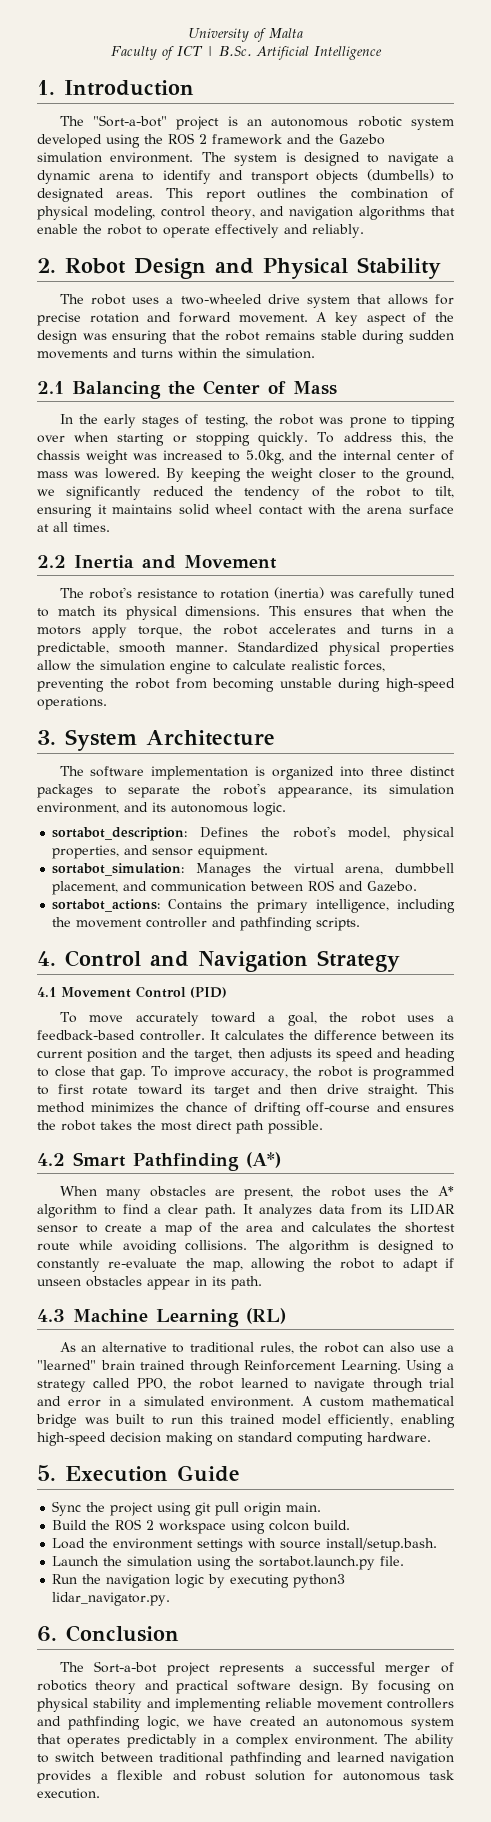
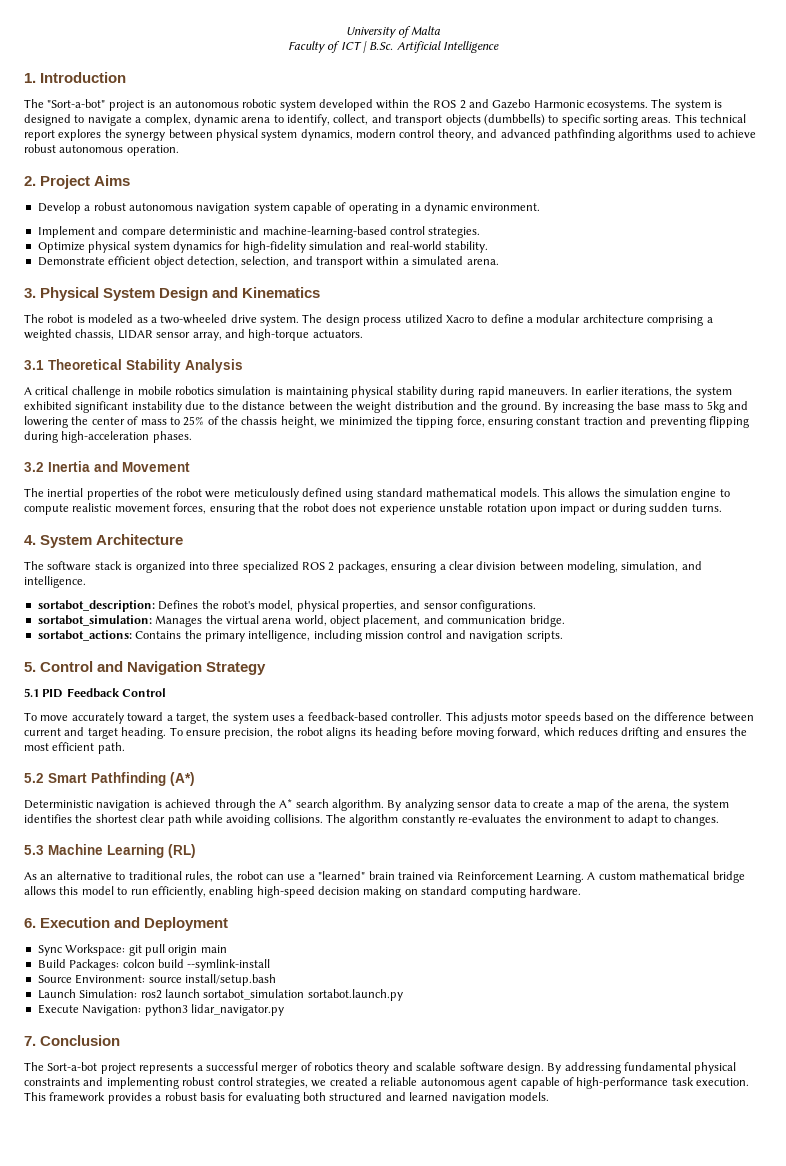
[106,133,385,148] [37,152,194,163] using the ROS 2 framework and the Gazebo simulation environment. -> [376,99,648,111] within the ROS 2 and Gazebo Harmonic ecosystems.
(454, 158) none -> [144,114,191,126] complex,
[162,170,211,184] identify -> [287,114,369,126] identify, collect,
[366,169,454,181] [37,188,454,202] [37,206,455,220] [37,224,364,238] [37,257,441,279] [59,294,454,308] [37,312,455,326] [37,330,454,344] [37,348,315,359] [37,380,337,399] [59,414,455,428] [37,432,455,446] [37,450,454,464] [37,468,454,482] [37,486,454,500] [37,504,454,518] [37,522,110,532] [37,555,277,569] [59,587,456,602] [37,606,454,620] [37,624,454,638] [37,641,454,656] [37,660,385,674] [37,678,455,692] [37,696,107,710] [37,730,56,745] (dumbells) to designated areas. This report outlines the combination of physical modeling, control theory, and navigation algorithms that enable the robot to operate effectively and reliably. // 2. Robot Design and Physical Stability // The robot uses a two-wheeled drive system that allows for precise rotation and forward movement. A key aspect of the design was ensuring that the robot remains stable during sudden movements and turns within the simulation. // 2.1 Balancing the Center of Mass // In the early stages of testing, the robot was prone to tipping over when starting or stopping quickly. To address this, the chassis weight was increased to 5.0kg, and the internal center of mass was lowered. By keeping the weight closer to the ground, we significantly reduced the tendency of the robot to tilt, ensuring it maintains solid wheel contact with the arena surface at all times. // 2.2 Inertia and Movement // The robot's resistance to rotation (inertia) was carefully tuned to match its physical dimensions. This ensures that when the motors apply torque, the robot accelerates and turns in a predictable, smooth manner. Standardized physical properties allow the simulation engine to calculate realistic forces, preventing the robot from becoming unstable during high-speed operations. // 3. -> [483,114,747,126] [24,129,757,141] [24,144,179,156] [24,175,131,189] [37,202,541,214] [37,226,481,238] [37,241,489,253] [37,256,499,268] [24,287,321,301] [24,314,713,326] [24,329,363,341] [24,359,243,373] [24,386,732,398] [24,401,748,413] [24,416,749,428] [24,431,192,443] [24,461,190,472] [24,488,730,500] [24,503,722,515] [24,535,36,545] (dumbbells) to specific sorting areas. This technical report explores the synergy between physical system dynamics, modern control theory, and advanced pathfinding algorithms used to achieve robust autonomous operation. // 2. Project Aims // Develop a robust autonomous navigation system capable of operating in a dynamic environment. // Implement and compare deterministic and machine-learning-based control strategies. // Optimize physical system dynamics for high-fidelity simulation and real-world stability. // Demonstrate efficient object detection, selection, and transport within a simulated arena. // 3. Physical System Design and Kinematics // The robot is modeled as a two-wheeled drive system. The design process utilized Xacro to define a modular architecture comprising a weighted chassis, LIDAR sensor array, and high-torque actuators. // 3.1 Theoretical Stability Analysis // A critical challenge in mobile robotics simulation is maintaining physical stability during rapid maneuvers. In earlier iterations, the system exhibited significant instability due to the distance between the weight distribution and the ground. By increasing the base mass to 5kg and lowering the center of mass to 25% of the chassis height, we minimized the tipping force, ensuring constant traction and preventing flipping during high-acceleration phases. // 3.2 Inertia and Movement // The inertial properties of the robot were meticulously defined using standard mathematical models. This allows the simulation engine to compute realistic movement forces, ensuring that the robot does not experience unstable rotation upon impact or during sudden turns. // 4.
[151,766,249,780] implementation -> [94,561,122,570] stack
[410,766,456,776] [37,783,455,798] [37,802,286,816] distinct packages to separate the robot's appearance, its simulation environment, and its autonomous logic. -> [242,561,702,573] [24,576,86,588] specialized ROS 2 packages, ensuring a clear division between modeling, simulation, and intelligence.
[198,845,269,859] equipment. -> [460,600,537,612] configurations.
[345,863,455,875] [52,880,418,895] arena, dumbbell placement, and communication between ROS and Gazebo. -> [262,615,565,627] arena world, object placement, and communication bridge.
[52,917,313,931] the movement controller and pathfinding -> [365,630,524,642] mission control and navigation
[37,951,56,966] 4. -> [24,662,36,672] 5.
[37,986,227,998] 4.1 Movement Control (PID) -> [24,688,167,698] 5.1 PID Feedback Control
[287,1012,396,1026] goal, the robot -> [175,712,269,724] target, the system
[210,1030,454,1040] [37,1048,456,1062] [37,1066,456,1080] [37,1084,454,1098] [37,1102,454,1116] [37,1120,323,1134] [37,1152,281,1171] [59,1186,455,1200] [37,1204,455,1218] [37,1225,78,1233] It calculates the difference between its current position and the target, then adjusts its speed and heading to close that gap. To improve accuracy, the robot is programmed to first rotate toward its target and then drive straight. This method minimizes the chance of drifting off-course and ensures the robot takes the most direct path possible. // 4.2 Smart Pathfinding (A*) // When many obstacles are present, the robot uses the A* algorithm to find a clear path. It analyzes data from its LIDAR sensor -> [445,712,754,724] [24,727,747,739] [24,742,125,754] [24,772,195,786] [24,799,517,811] This adjusts motor speeds based on the difference between current and target heading. To ensure precision, the robot aligns its heading before moving forward, which reduces drifting and ensures the most efficient path. // 5.2 Smart Pathfinding (A*) // Deterministic navigation is achieved through the A* search algorithm. By analyzing sensor data
[246,1222,455,1233] [37,1242,70,1251] area and calculates the shortest route -> [637,799,729,811] [24,814,192,826] arena, the system identifies the shortest clear path
[358,1240,454,1254] [37,1258,454,1272] [37,1276,262,1290] [37,1309,65,1322] is designed to constantly re-evaluate the map, allowing the robot to adapt if unseen obstacles appear in its path. // 4.3 -> [401,814,720,826] [24,845,44,855] constantly re-evaluates the environment to adapt to changes. // 5.3
[389,1342,415,1353] also -> (284, 877) none
[189,1360,240,1374] through -> [438,872,454,880] via
[406,1360,454,1374] [37,1378,454,1392] [37,1396,454,1407] [36,1414,321,1428] Using a strategy called PPO, the robot learned to navigate through trial and error in a simulated environment. A custom mathematical bridge was built to run this trained model -> [587,871,745,883] [24,886,149,896] A custom mathematical bridge allows this model to run
[37,1465,240,1482] [52,1501,192,1516] 5. Execution Guide // Sync the project using -> [24,917,229,931] [37,944,126,956] 6. Execution and Deployment // Sync Workspace:
[286,1502,322,1512] main. -> [200,945,227,953] main
[91,1519,351,1534] [52,1538,438,1552] [52,1556,405,1570] [52,1574,346,1588] [52,1592,171,1606] [37,1626,57,1642] the ROS 2 workspace using colcon build. // Load the environment settings with source install/setup.bash. // Launch the simulation using the sortabot.launch.py file. // Run the navigation logic by executing python3 lidar_navigator.py. // 6. -> [69,959,271,971] [37,974,276,986] [37,989,403,1001] [37,1004,284,1016] [24,1036,36,1046] Packages: colcon build --symlink-install // Source Environment: source install/setup.bash // Launch Simulation: ros2 launch sortabot_simulation sortabot.launch.py // Execute Navigation: python3 lidar_navigator.py // 7.
[176,1680,229,1694] practical -> [416,1062,457,1071] scalable
[377,1680,454,1694] [37,1698,454,1712] [37,1716,454,1730] [37,1734,454,1748] [37,1752,454,1766] [37,1770,454,1784] [37,1788,100,1799] focusing on physical stability and implementing reliable movement controllers and pathfinding logic, we have created an autonomous system that operates predictably in a complex environment. The ability to switch between traditional pathfinding and learned navigation provides a flexible and robust solution for autonomous task execution. -> [564,1062,737,1074] [24,1077,749,1089] [24,1092,549,1104] addressing fundamental physical constraints and implementing robust control strategies, we created a reliable autonomous agent capable of high-performance task execution. This framework provides a robust basis for evaluating both structured and learned navigation models.

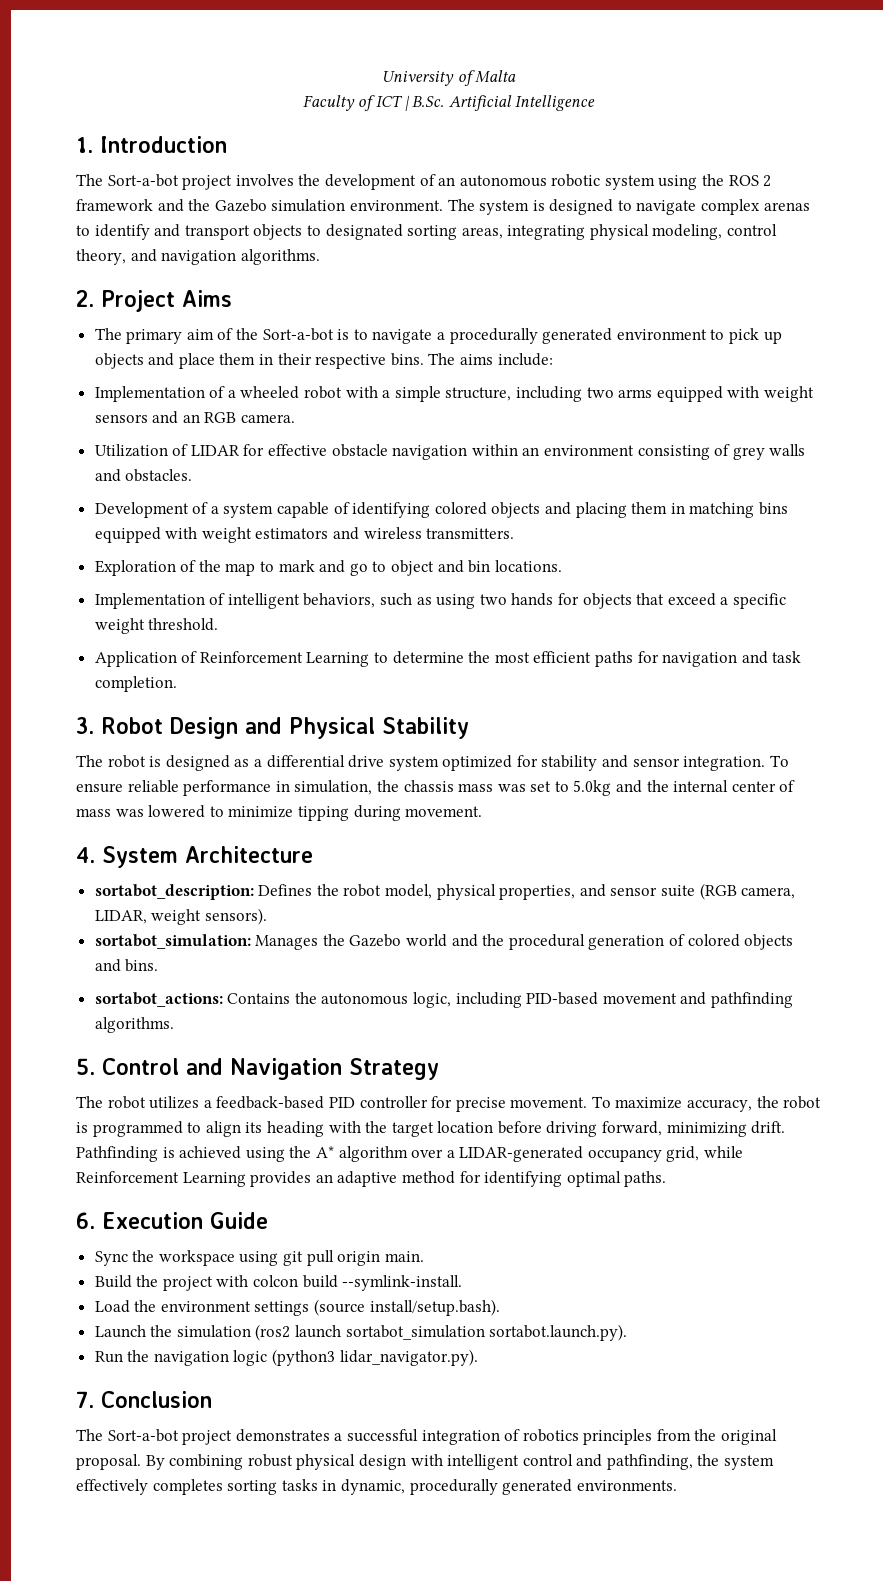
[47,99,156,111] "Sort-a-bot" project is -> [107,174,436,190] Sort-a-bot project involves the development of
[319,99,410,111] developed within -> [658,175,698,190] using
[468,99,648,111] and Gazebo Harmonic ecosystems. -> [76,199,443,212] framework and the Gazebo simulation environment.
[135,114,747,126] [24,129,757,141] [24,144,179,156] [24,175,131,189] [37,202,541,214] [37,226,481,238] [37,241,489,253] [37,256,499,268] [24,287,321,301] a complex, dynamic arena to identify, collect, and transport objects (dumbbells) to specific sorting areas. This technical report explores the synergy between physical system dynamics, modern control theory, and advanced pathfinding algorithms used to achieve robust autonomous operation. // 2. Project Aims // Develop a robust autonomous navigation system capable of operating in a dynamic environment. // Implement and compare deterministic and machine-learning-based control strategies. // Optimize physical system dynamics for high-fidelity simulation and real-world stability. // Demonstrate efficient object detection, selection, and transport within a simulated arena. // 3. Physical System Design and Kinematics -> [701,199,810,215] [76,224,778,240] [76,249,320,265] [76,290,232,312] [94,328,782,344] [94,353,553,369] [94,386,814,402] [94,411,296,424] [94,444,806,460] [94,469,193,482] [94,502,788,518] [94,527,515,543] [94,560,562,576] [94,593,786,609] [94,618,219,634] [94,651,802,667] [94,676,177,692] [76,717,469,739] complex arenas to identify and transport objects to designated sorting areas, integrating physical modeling, control theory, and navigation algorithms. // 2. Project Aims // The primary aim of the Sort-a-bot is to navigate a procedurally generated environment to pick up objects and place them in their respective bins. The aims include: // Implementation of a wheeled robot with a simple structure, including two arms equipped with weight sensors and an RGB camera. // Utilization of LIDAR for effective obstacle navigation within an environment consisting of grey walls and obstacles. // Development of a system capable of identifying colored objects and placing them in matching bins equipped with weight estimators and wireless transmitters. // Exploration of the map to mark and go to object and bin locations. // Implementation of intelligent behaviors, such as using two hands for objects that exceed a specific weight threshold. // Application of Reinforcement Learning to determine the most efficient paths for navigation and task completion. // 3. Robot Design and Physical Stability
[88,314,134,323] modeled -> [165,755,230,771] designed
[160,314,713,326] [24,329,363,341] [24,359,243,373] [24,386,732,398] [24,401,748,413] [24,416,749,428] [24,431,192,443] [24,461,190,472] [24,488,730,500] [24,503,722,515] [24,534,184,548] [24,561,702,573] [24,576,86,588] two-wheeled drive system. The design process utilized Xacro to define a modular architecture comprising a weighted chassis, LIDAR sensor array, and high-torque actuators. // 3.1 Theoretical Stability Analysis // A critical challenge in mobile robotics simulation is maintaining physical stability during rapid maneuvers. In earlier iterations, the system exhibited significant instability due to the distance between the weight distribution and the ground. By increasing the base mass to 5kg and lowering the center of mass to 25% of the chassis height, we minimized the tipping force, ensuring constant traction and preventing flipping during high-acceleration phases. // 3.2 Inertia and Movement // The inertial properties of the robot were meticulously defined using standard mathematical models. This allows the simulation engine to compute realistic movement forces, ensuring that the robot does not experience unstable rotation upon impact or during sudden turns. // 4. System Architecture // The software stack is organized into three specialized ROS 2 packages, ensuring a clear division between modeling, simulation, and intelligence. -> [266,755,789,771] [76,780,796,796] [76,805,483,821] [76,846,313,868] differential drive system optimized for stability and sensor integration. To ensure reliable performance in simulation, the chassis mass was set to 5.0kg and the internal center of mass was lowered to minimize tipping during movement. // 4. System Architecture
[221,600,255,609] robot's -> [343,884,382,897] robot
[460,600,537,612] [37,615,565,627] [37,630,563,642] configurations. // sortabot_simulation: Manages the virtual arena world, object placement, and communication bridge. // sortabot_actions: Contains the primary intelligence, including mission control and navigation scripts. -> [661,883,796,900] [94,908,267,925] [94,934,794,950] [94,959,159,972] [94,992,794,1008] [94,1017,174,1033] suite (RGB camera, LIDAR, weight sensors). // sortabot_simulation: Manages the Gazebo world and the procedural generation of colored objects and bins. // sortabot_actions: Contains the autonomous logic, including PID-based movement and pathfinding algorithms.
[24,688,167,698] [24,712,754,724] [24,727,747,739] [24,742,125,754] [24,772,195,786] [24,800,151,811] 5.1 PID Feedback Control // To move accurately toward a target, the system uses a feedback-based controller. This adjusts motor speeds based on the difference between current and target heading. To ensure precision, the robot aligns its heading before moving forward, which reduces drifting and ensures the most efficient path. // 5.2 Smart Pathfinding (A*) // Deterministic navigation -> [76,1096,822,1112] [76,1121,786,1137] [76,1146,158,1162] The robot utilizes a feedback-based PID controller for precise movement. To maximize accuracy, the robot is programmed to align its heading with the target location before driving forward, minimizing drift. Pathfinding
[214,799,256,811] through -> [245,1147,285,1162] using
[295,799,729,811] [24,814,720,826] [24,844,196,858] [24,871,745,883] [24,886,581,898] search algorithm. By analyzing sensor data to create a map of the arena, the system identifies the shortest clear path while avoiding collisions. The algorithm constantly re-evaluates the environment to adapt to changes. // 5.3 Machine Learning (RL) // As an alternative to traditional rules, the robot can use a "learned" brain trained via Reinforcement Learning. A custom mathematical bridge allows this model to run efficiently, enabling high-speed decision making on standard computing hardware. -> [338,1146,744,1162] [76,1171,667,1187] algorithm over a LIDAR-generated occupancy grid, while Reinforcement Learning provides an adaptive method for identifying optimal paths.
[114,917,229,931] and Deployment -> [210,1212,268,1229] Guide
[65,944,126,956] Workspace: -> [132,1250,279,1266] the workspace using
[200,945,227,953] main -> [384,1251,424,1262] main.
[69,959,271,971] [37,974,276,986] [37,989,403,1001] [37,1004,284,1016] Packages: colcon build --symlink-install // Source Environment: source install/setup.bash // Launch Simulation: ros2 launch sortabot_simulation sortabot.launch.py // Execute Navigation: python3 lidar_navigator.py -> [136,1275,463,1291] [94,1299,500,1316] [94,1324,628,1341] [94,1349,478,1366] the project with colcon build --symlink-install. // Load the environment settings (source install/setup.bash). // Launch the simulation (ros2 launch sortabot_simulation sortabot.launch.py). // Run the navigation logic (python3 lidar_navigator.py).
[139,1063,194,1074] represents -> [235,1429,330,1442] demonstrates
[261,1064,299,1074] merger -> [421,1430,500,1445] integration
[356,1062,737,1074] [24,1077,749,1089] [24,1092,549,1104] theory and scalable software design. By addressing fundamental physical constraints and implementing robust control strategies, we created a reliable autonomous agent capable of high-performance task execution. This framework provides a robust basis for evaluating both structured and learned navigation models. -> [583,1429,778,1445] [76,1454,775,1470] [76,1479,677,1495] principles from the original proposal. By combining robust physical design with intelligent control and pathfinding, the system effectively completes sorting tasks in dynamic, procedurally generated environments.

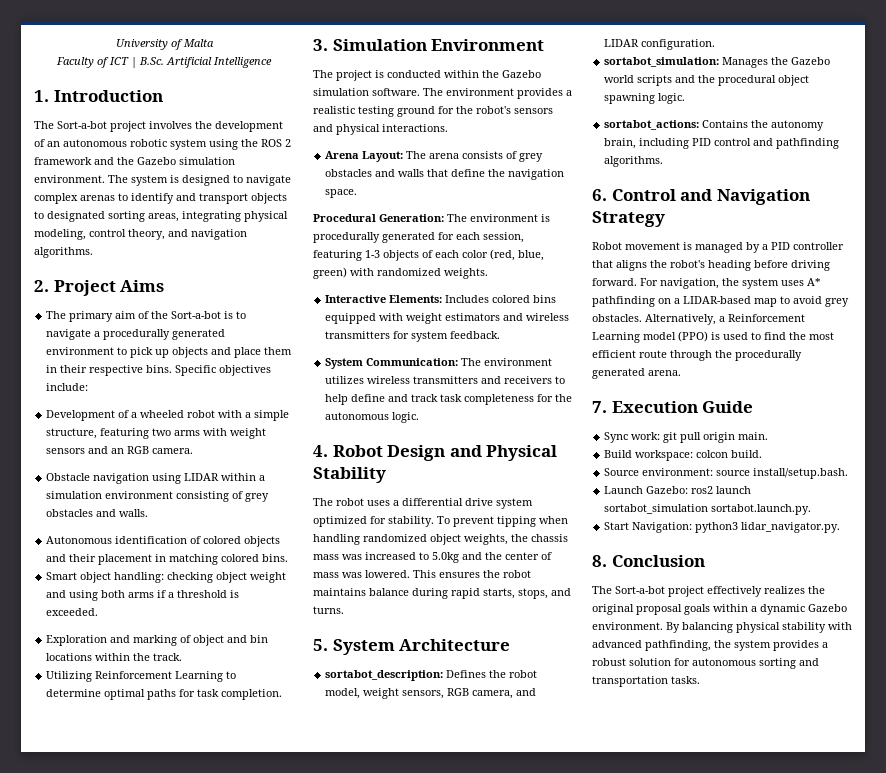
[428,353,494,365] The aims -> [175,365,272,376] Specific objectives
[94,386,205,402] Implementation -> [46,410,116,421] Development
[516,386,583,402] including -> [100,428,150,439] featuring
[656,386,723,402] equipped -> (201, 433) none
[94,444,806,460] [94,469,193,482] [94,502,755,518] Utilization of LIDAR for effective obstacle navigation within an environment consisting of grey walls and obstacles. // Development of a system capable of identifying colored objects and placing them in matching -> [46,473,266,484] [46,491,270,502] [46,509,149,517] [46,536,281,547] [46,554,289,565] [46,572,287,583] [46,590,240,601] [46,608,99,616] [46,635,269,646] [46,653,183,661] [46,671,237,682] [46,689,283,700] [313,39,545,51] [313,70,541,81] [313,88,572,99] [313,106,553,117] [313,124,448,135] [325,151,544,162] [325,169,565,180] [325,189,358,198] [313,214,550,222] [313,232,524,243] [313,249,544,261] [313,267,488,279] [325,295,531,303] Obstacle navigation using LIDAR within a simulation environment consisting of grey obstacles and walls. // Autonomous identification of colored objects and their placement in matching colored bins. // Smart object handling: checking object weight and using both arms if a threshold is exceeded. // Exploration and marking of object and bin locations within the track. // Utilizing Reinforcement Learning to determine optimal paths for task completion. // 3. Simulation Environment // The project is conducted within the Gazebo simulation software. The environment provides a realistic testing ground for the robot's sensors and physical interactions. // Arena Layout: The arena consists of grey obstacles and walls that define the navigation space. // Procedural Generation: The environment is procedurally generated for each session, featuring 1-3 objects of each color (red, blue, green) with randomized weights. // Interactive Elements: Includes colored
[426,528,515,539] [94,560,562,576] [94,593,786,609] [94,618,219,634] [94,651,802,667] [94,676,177,692] [76,717,94,734] transmitters. // Exploration of the map to mark and go to object and bin locations. // Implementation of intelligent behaviors, such as using two hands for objects that exceed a specific weight threshold. // Application of Reinforcement Learning to determine the most efficient paths for navigation and task completion. // 3. -> [325,331,501,342] [325,358,553,369] [325,376,566,384] [325,394,573,405] [325,412,420,423] [313,445,328,457] transmitters for system feedback. // System Communication: The environment utilizes wireless transmitters and receivers to help define and track task completeness for the autonomous logic. // 4.
[149,755,250,771] is designed as -> [367,500,390,506] uses
[541,755,789,771] [76,780,373,796] stability and sensor integration. To ensure reliable performance in simulation, -> [388,516,568,527] [313,534,508,545] stability. To prevent tipping when handling randomized object weights,
[530,781,552,792] set -> [365,552,416,560] increased
[673,780,729,792] internal -> (502, 556) none
[148,805,483,821] [76,847,95,863] lowered to minimize tipping during movement. // 4. -> [365,570,531,578] [313,588,571,599] [313,606,344,614] [313,639,328,651] lowered. This ensures the robot maintains balance during rapid starts, stops, and turns. // 5.
[436,883,796,900] [94,908,267,925] physical properties, and sensor suite (RGB camera, LIDAR, weight sensors). -> [363,688,537,699] [604,39,716,50] weight sensors, RGB camera, and LIDAR configuration.
(448, 940) none -> [637,75,673,86] scripts
[588,934,794,950] [94,959,159,972] [94,992,677,1008] generation of colored objects and bins. // sortabot_actions: Contains the autonomous logic, including PID-based movement -> [778,75,810,86] [604,93,686,104] [604,120,825,131] [604,138,752,149] object spawning logic. // sortabot_actions: Contains the autonomy brain, including PID control
[76,1058,95,1075] 5. -> [592,189,607,201] 6.
[76,1096,822,1112] [76,1121,786,1137] [76,1146,744,1162] [76,1171,667,1187] [76,1212,95,1229] The robot utilizes a feedback-based PID controller for precise movement. To maximize accuracy, the robot is programmed to align its heading with the target location before driving forward, minimizing drift. Pathfinding is achieved using the A* algorithm over a LIDAR-generated occupancy grid, while Reinforcement Learning provides an adaptive method for identifying optimal paths. // 6. -> [592,242,844,253] [592,260,830,271] [592,278,821,289] [592,296,849,307] [592,314,805,325] [592,331,834,343] [592,350,802,361] [592,368,681,379] [592,401,607,413] Robot movement is managed by a PID controller that aligns the robot's heading before driving forward. For navigation, the system uses A* pathfinding on a LIDAR-based map to avoid grey obstacles. Alternatively, a Reinforcement Learning model (PPO) is used to find the most efficient route through the procedurally generated arena. // 7.
[132,1250,279,1266] the workspace using -> [631,432,661,440] work:
[136,1275,463,1291] [94,1299,500,1316] [94,1324,628,1341] [94,1349,478,1366] [76,1391,212,1408] [76,1429,778,1445] [76,1454,775,1470] [76,1479,677,1495] the project with colcon build --symlink-install. // Load the environment settings (source install/setup.bash). // Launch the simulation (ros2 launch sortabot_simulation sortabot.launch.py). // Run the navigation logic (python3 lidar_navigator.py). // 7. Conclusion // The Sort-a-bot project demonstrates a successful integration of robotics principles from the original proposal. By combining robust physical design with intelligent control and pathfinding, the system effectively completes sorting tasks in dynamic, procedurally generated environments. -> [635,450,763,461] [604,468,849,479] [604,486,752,494] [604,504,812,515] [604,522,841,533] [592,555,705,567] [592,586,825,597] [592,604,847,615] [592,622,852,633] [592,640,828,651] [592,658,819,669] [592,676,700,687] workspace: colcon build. // Source environment: source install/setup.bash. // Launch Gazebo: ros2 launch sortabot_simulation sortabot.launch.py. // Start Navigation: python3 lidar_navigator.py. // 8. Conclusion // The Sort-a-bot project effectively realizes the original proposal goals within a dynamic Gazebo environment. By balancing physical stability with advanced pathfinding, the system provides a robust solution for autonomous sorting and transportation tasks.

